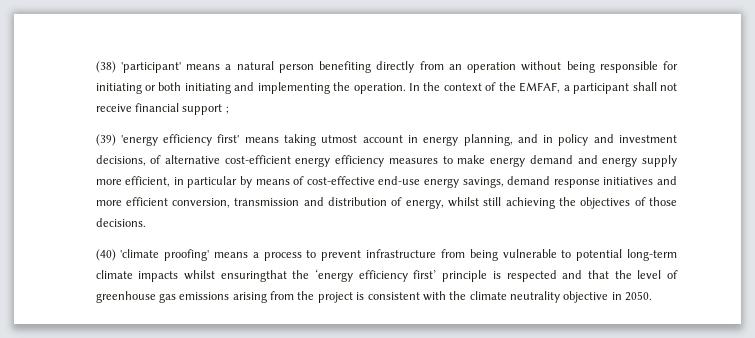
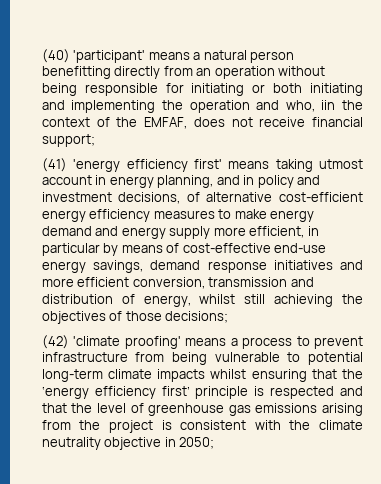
[95,61,116,73] (38) -> [41,49,70,63] (40)
[319,61,372,73] benefiting -> [41,66,111,79] benefitting
[353,83,421,94] operation. In -> [189,100,336,113] operation and who, iin
[563,82,678,94] [95,103,229,115] [95,134,116,146] a participant shall not receive financial support ; // (39) -> [193,117,364,127] [41,134,95,147] [41,158,67,172] does not receive financial support; // (41)
[95,218,146,227] [95,249,116,261] decisions. // (40) -> [165,311,229,323] [41,335,69,349] decisions; // (42)
[220,270,287,282] ensuringthat -> [251,369,337,382] ensuring that
[625,291,653,301] 2050. -> [179,437,215,449] 2050;

